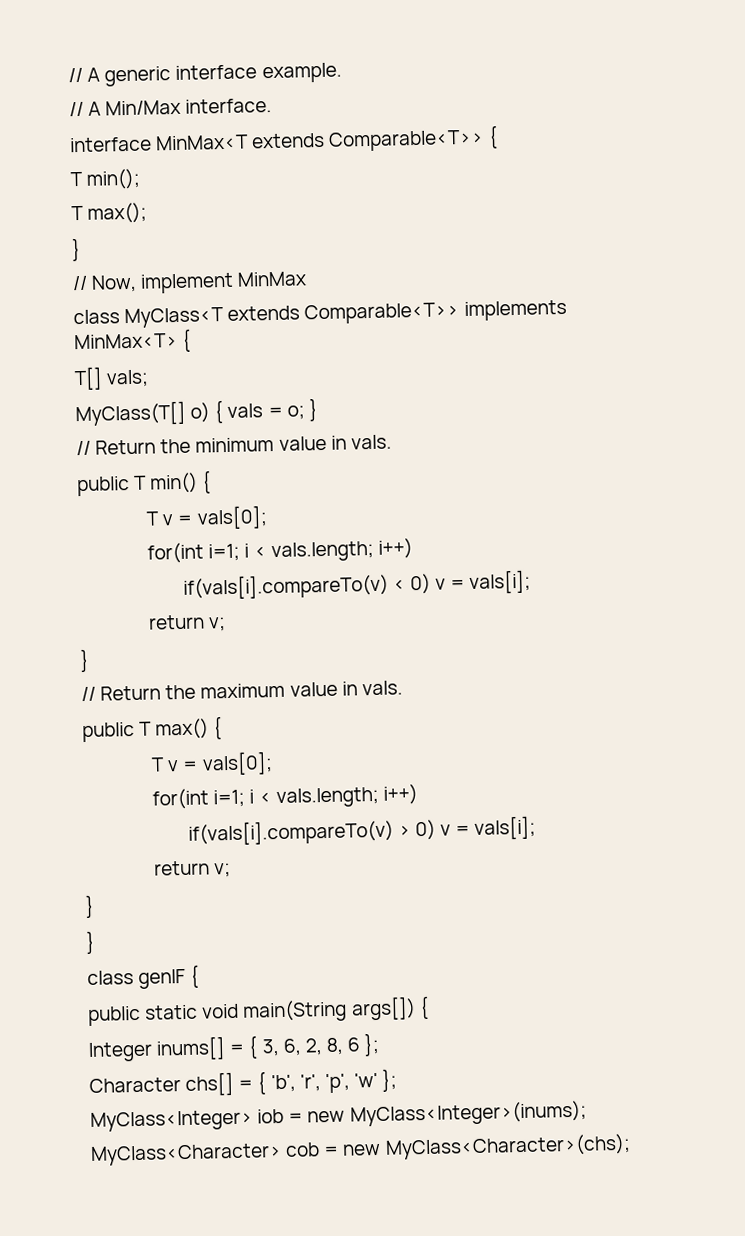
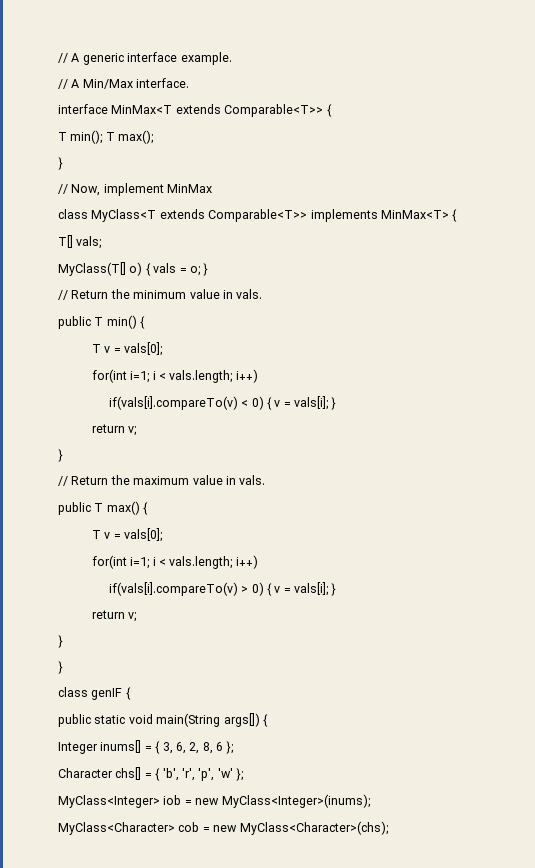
(142, 179) // -> (103, 137) none
[435,569,532,594] v = vals[i]; -> [266,396,337,410] { v = vals[i]; }
[440,815,537,840] v = vals[i]; -> [266,582,337,596] { v = vals[i]; }

